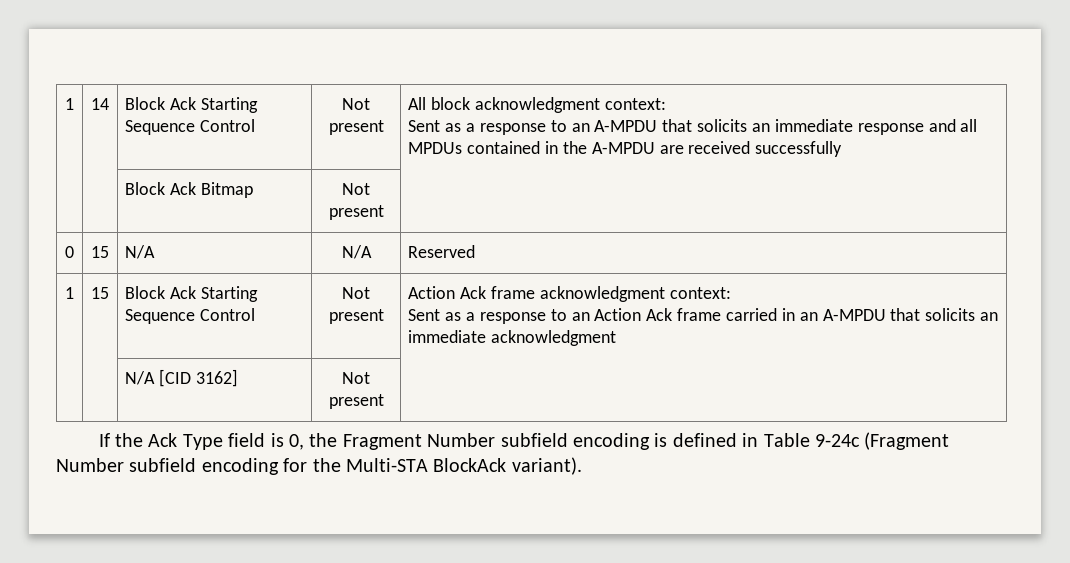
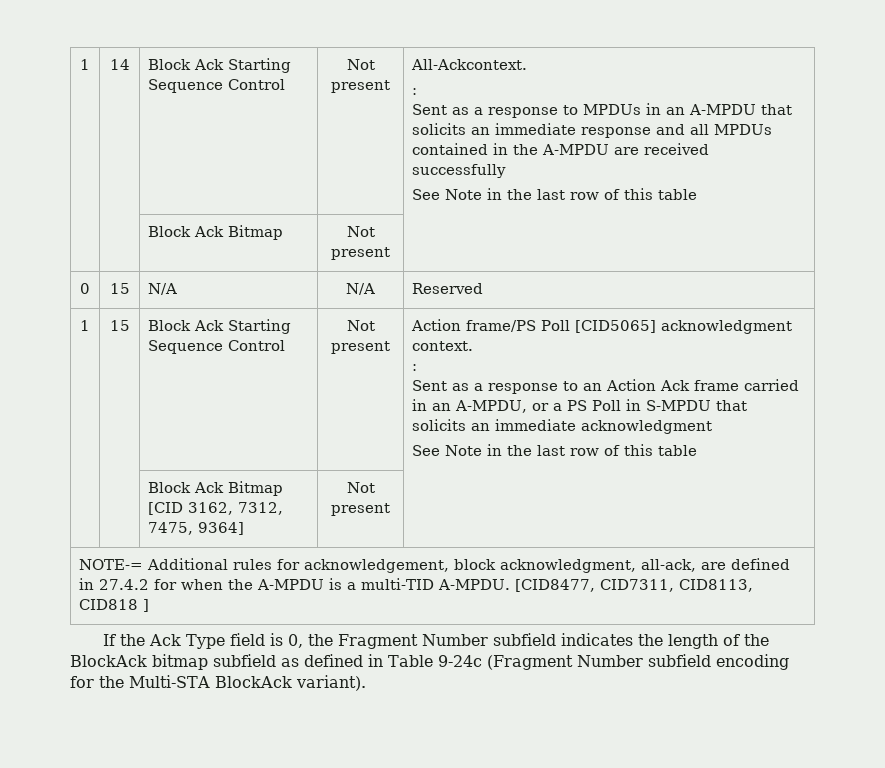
[408,97,666,113] [408,120,567,135] All block acknowledgment context: // Sent as a response to -> [411,59,528,70] [412,88,418,95] [412,103,662,118] All-Ackcontext. // : // Sent as a response to MPDUs in
(843, 149) none -> [412,188,698,200] // See Note in the last row of this table
[460,286,731,302] Ack frame acknowledgment context: -> [466,320,793,334] [412,341,474,351] [412,364,418,371] frame/PS Poll [CID5065] acknowledgment context. // :
[822,309,886,321] A-MPDU -> [455,399,712,413] A-MPDU, or a PS Poll in S-MPDU
[125,369,238,387] [342,372,370,384] [328,394,384,409] // | | N/A [CID 3162] | Not present | -> [412,444,698,456] [148,481,284,496] [148,502,284,515] [148,522,245,535] [346,482,375,493] [331,503,390,516] [79,558,791,573] [79,578,754,592] [79,599,150,612] // See Note in the last row of this table // | | Block Ack Bitmap [CID 3162, 7312, 7475, 9364] | Not present | // NOTE-= Additional rules for acknowledgement, block acknowledgment, all-ack, are defined in 27.4.2 for when the A-MPDU is a multi-TID A-MPDU. [CID8477, CID7311, CID8113, CID818 ]
[573,433,668,450] encoding is -> [560,633,769,649] [70,654,299,670] indicates the length of the BlockAck bitmap subfield as

